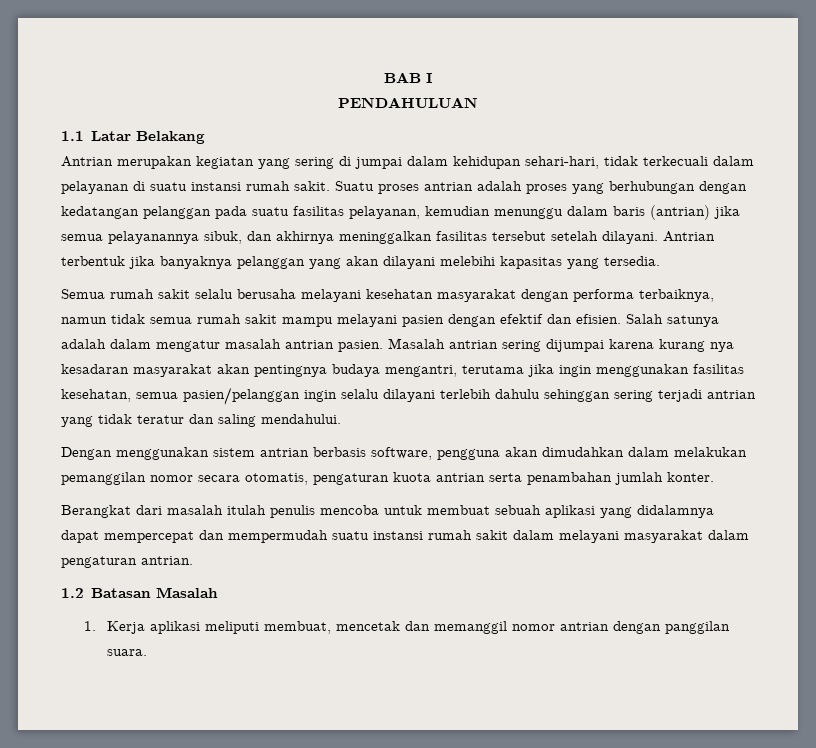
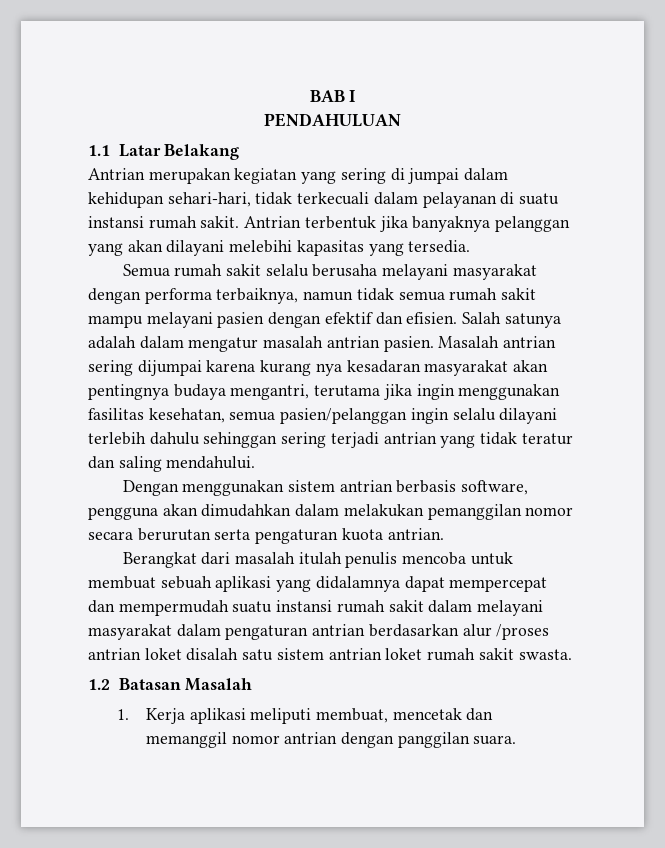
[335,181,747,194] [61,205,740,220] [61,231,658,244] Suatu proses antrian adalah proses yang berhubungan dengan kedatangan pelanggan pada suatu fasilitas pelayanan, kemudian menunggu dalam baris (antrian) jika semua pelayanannya sibuk, dan akhirnya meninggalkan fasilitas tersebut setelah dilayani. -> (240, 222) none
[366,289,433,299] kesehatan -> (449, 272) none
[245,472,714,485] otomatis, pengaturan kuota antrian serta penambahan jumlah konter. -> [137,528,444,544] berurutan serta pengaturan kuota antrian.
[141,556,193,565] antrian. -> [312,624,550,640] [88,648,572,661] antrian berdasarkan alur /proses antrian loket disalah satu sistem antrian loket rumah sakit swasta.

